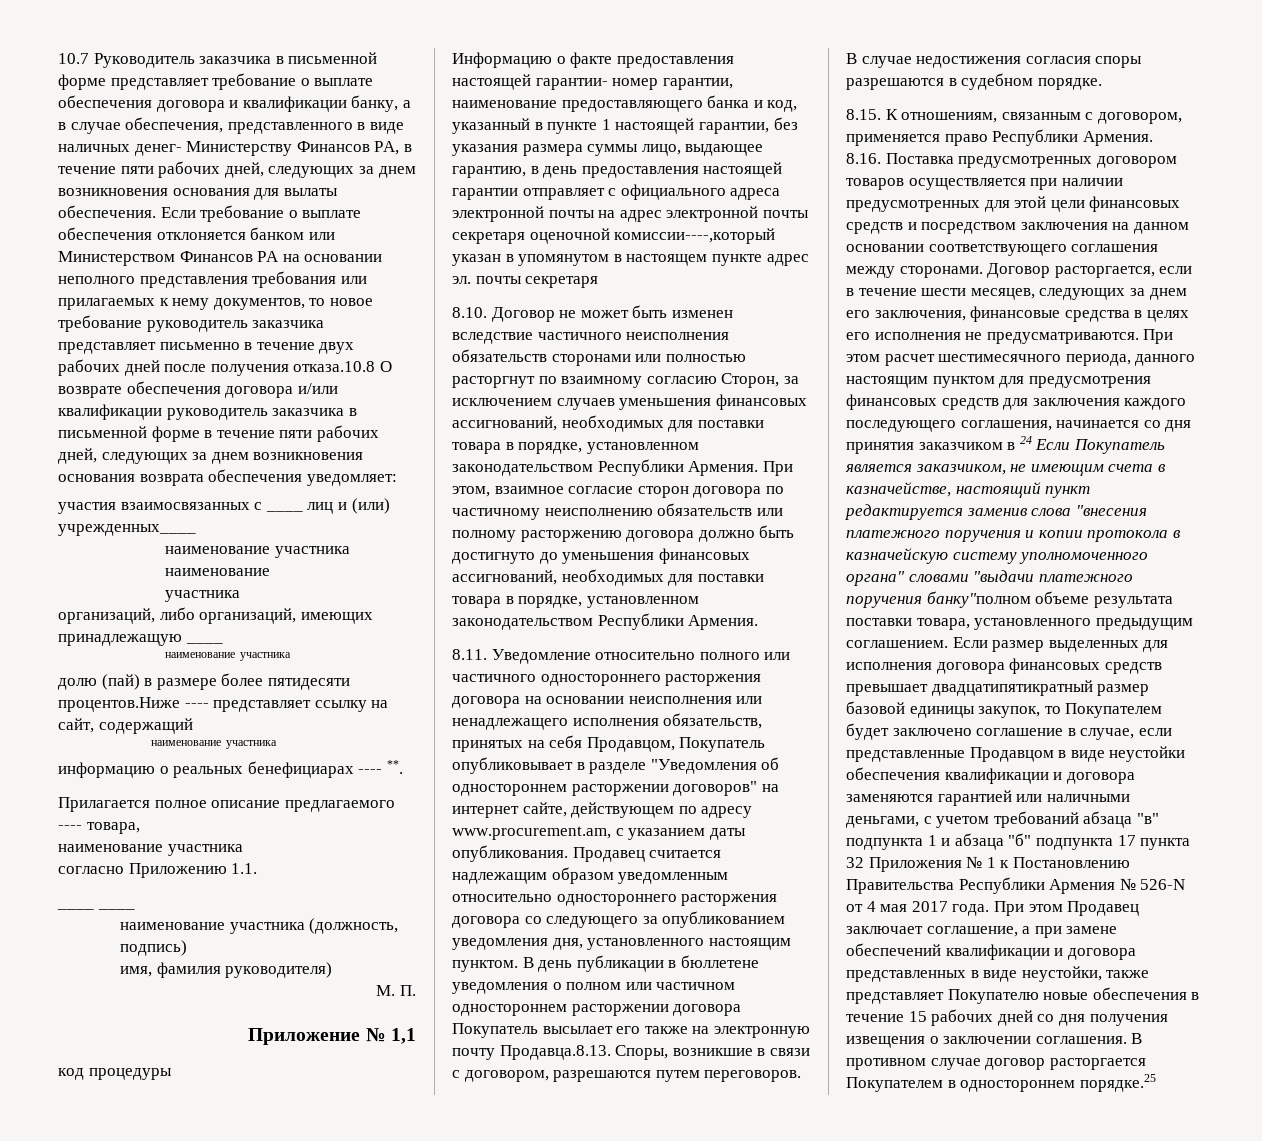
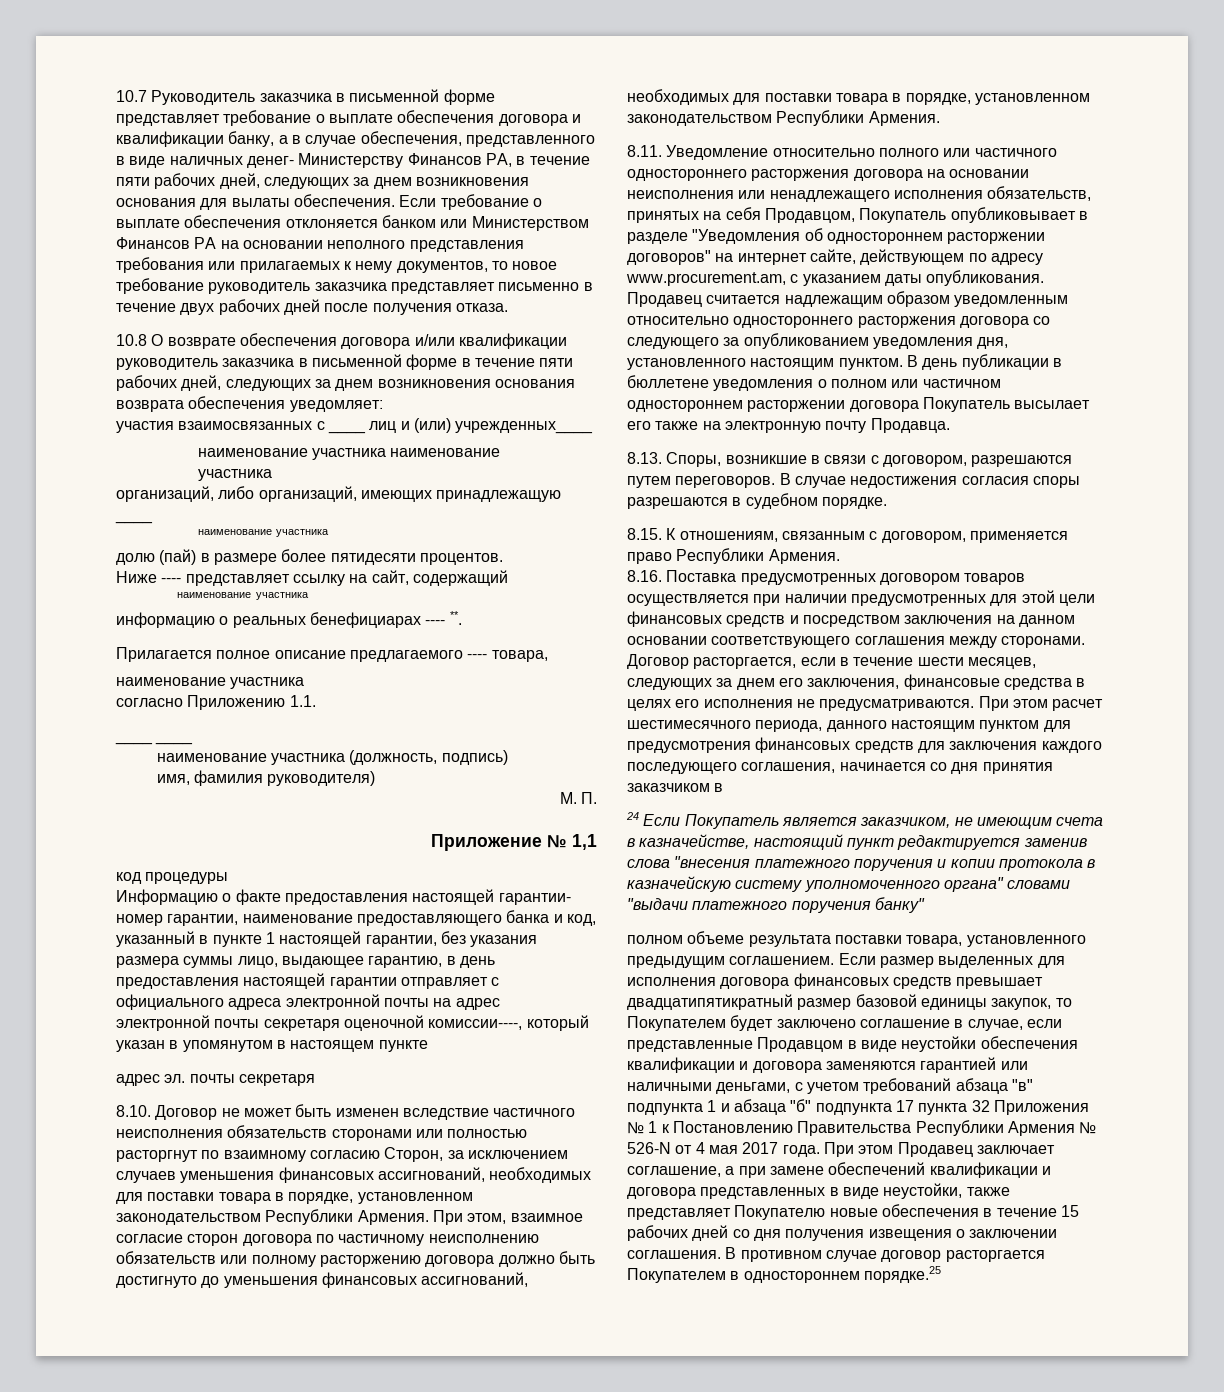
[293,361,376,372] отказа.10.8 -> [455,303,508,312] [116,334,147,346] отказа. // 10.8
[58,697,180,712] процентов.Ниже -> [419,553,503,565] [116,571,157,583] процентов. // Ниже
[614,228,776,244] комиссии----,который -> [428,1015,589,1031] комиссии----, который
(762, 260) none -> (428, 1046) //
[499,1045,611,1060] Продавца.8.13. -> [870,418,950,433] [627,452,662,464] Продавца. // 8.13.
(1016, 446) none -> (724, 787) //
[926,591,1031,608] банку"полном -> [874,897,925,913] [627,935,683,944] банку" // полном

